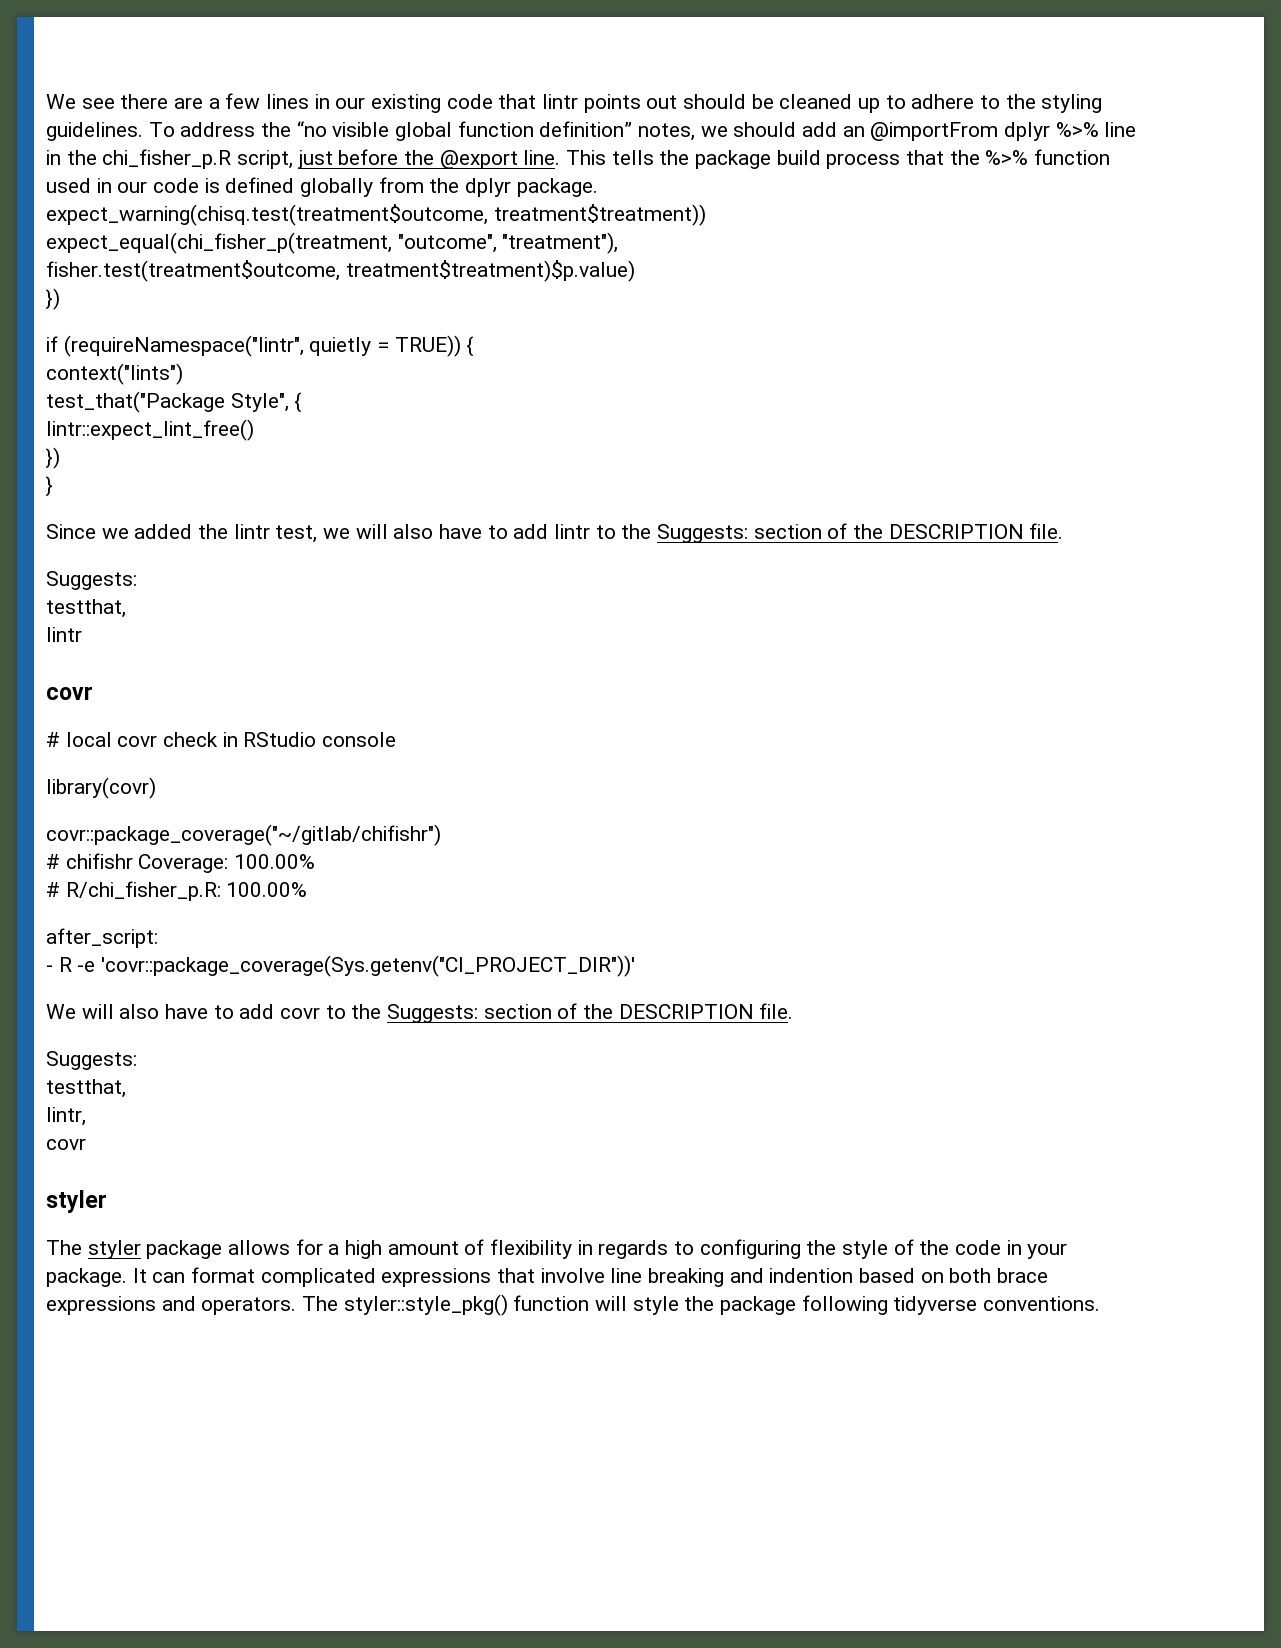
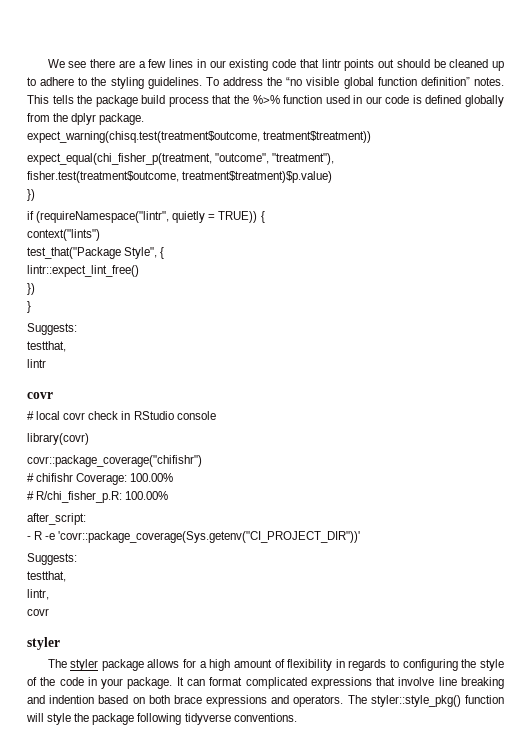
[638,122,1137,141] [46,149,561,169] notes, we should add an @importFrom dplyr %>% line in the chi_fisher_p.R script, just before the @export line. -> [474,77,505,86] notes.
[46,523,1064,543] // Since we added the lintr test, we will also have to add lintr to the Suggests: section of the DESCRIPTION file. -> (31, 307) none
[46,824,441,846] covr::package_coverage("~/gitlab/chifishr") -> [27,455,202,467] covr::package_coverage("chifishr")
[46,1003,794,1023] // We will also have to add covr to the Suggests: section of the DESCRIPTION file. -> (361, 537) none

